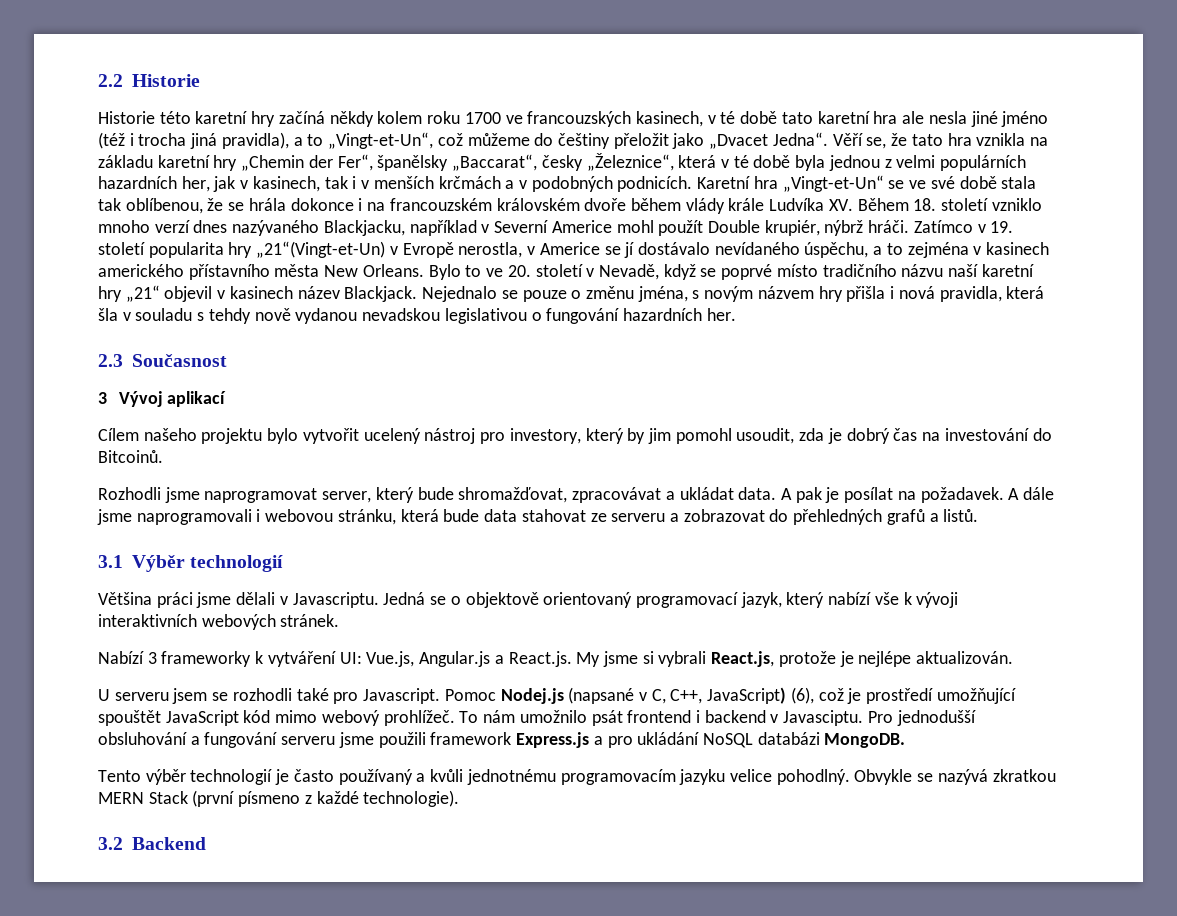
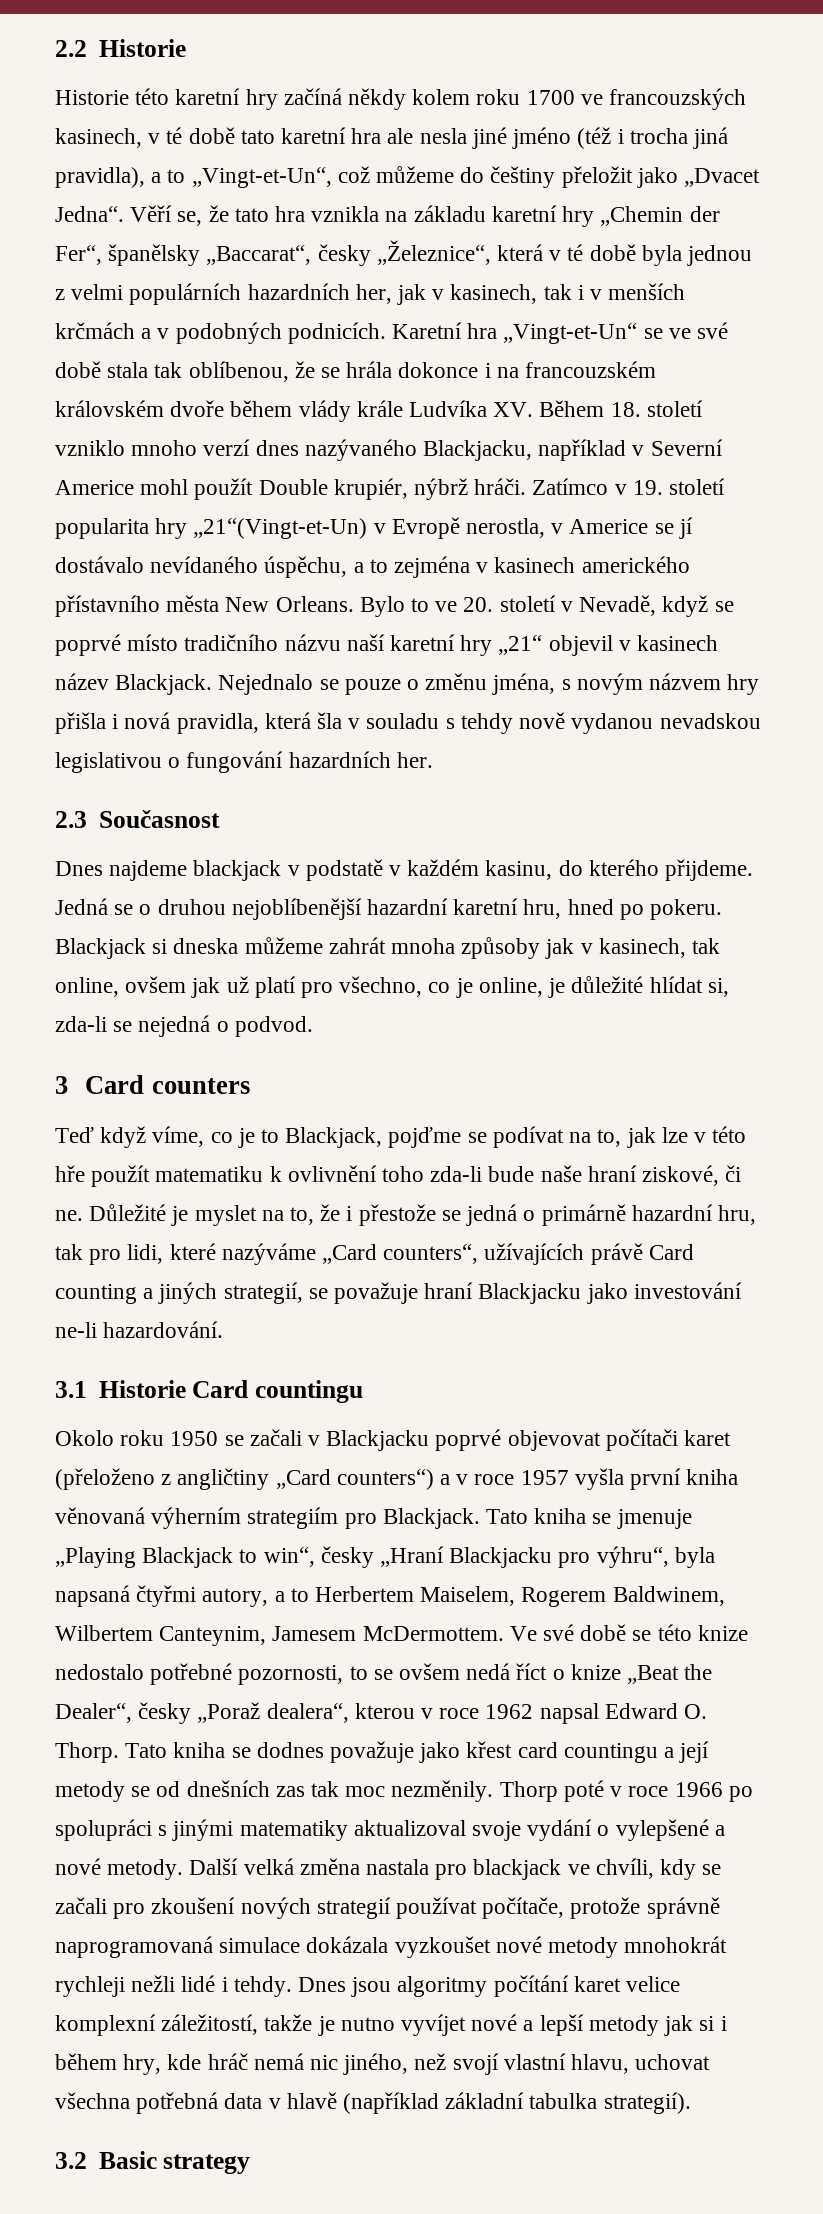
[98,391,227,407] [98,428,1052,444] [98,450,163,463] [98,487,1055,503] [97,509,979,525] [98,555,284,572] [98,592,959,608] [98,614,340,630] [98,651,1014,667] [98,687,1016,704] [98,710,976,726] [98,732,906,748] [98,769,1056,785] [98,790,460,807] [98,837,206,850] 3 Vývoj aplikací // Cílem našeho projektu bylo vytvořit ucelený nástroj pro investory, který by jim pomohl usoudit, zda je dobrý čas na investování do Bitcoinů. // Rozhodli jsme naprogramovat server, který bude shromažďovat, zpracovávat a ukládat data. A pak je posílat na požadavek. A dále jsme naprogramovali i webovou stránku, která bude data stahovat ze serveru a zobrazovat do přehledných grafů a listů. // 3.1 Výběr technologií // Většina práci jsme dělali v Javascriptu. Jedná se o objektově orientovaný programovací jazyk, který nabízí vše k vývoji interaktivních webových stránek. // Nabízí 3 frameworky k vytváření UI: Vue.js, Angular.js a React.js. My jsme si vybrali React.js, protože je nejlépe aktualizován. // U serveru jsem se rozhodli také pro Javascript. Pomoc Nodej.js (napsané v C, C++, JavaScript) (6), což je prostředí umožňující spouštět JavaScript kód mimo webový prohlížeč. To nám umožnilo psát frontend i backend v Javasciptu. Pro jednodušší obsluhování a fungování serveru jsme použili framework Express.js a pro ukládání NoSQL databázi MongoDB. // Tento výběr technologií je často používaný a kvůli jednotnému programovacím jazyku velice pohodlný. Obvykle se nazývá zkratkou MERN Stack (první písmeno z každé technologie). // 3.2 Backend -> [55,859,754,881] [55,898,723,920] [55,937,721,959] [55,976,729,998] [55,1015,313,1037] [55,1075,250,1094] [55,1126,747,1148] [55,1165,742,1187] [55,1204,756,1226] [55,1243,694,1265] [55,1282,742,1304] [55,1321,224,1338] [55,1380,364,1403] [55,1429,732,1451] [55,1468,739,1490] [55,1507,692,1529] [55,1546,715,1568] [55,1585,725,1607] [55,1624,748,1646] [55,1663,713,1685] [55,1702,708,1724] [55,1741,710,1763] [55,1780,753,1802] [55,1819,725,1841] [55,1858,722,1880] [55,1897,720,1919] [55,1936,728,1958] [55,1975,681,1997] [55,2014,727,2036] [55,2053,711,2075] [55,2092,691,2114] [55,2151,251,2174] Dnes najdeme blackjack v podstatě v každém kasinu, do kterého přijdeme. Jedná se o druhou nejoblíbenější hazardní karetní hru, hned po pokeru. Blackjack si dneska můžeme zahrát mnoha způsoby jak v kasinech, tak online, ovšem jak už platí pro všechno, co je online, je důležité hlídat si, zda-li se nejedná o podvod. // 3 Card counters // Teď když víme, co je to Blackjack, pojďme se podívat na to, jak lze v této hře použít matematiku k ovlivnění toho zda-li bude naše hraní ziskové, či ne. Důležité je myslet na to, že i přestože se jedná o primárně hazardní hru, tak pro lidi, které nazýváme „Card counters“, užívajících právě Card counting a jiných strategií, se považuje hraní Blackjacku jako investování ne-li hazardování. // 3.1 Historie Card countingu // Okolo roku 1950 se začali v Blackjacku poprvé objevovat počítači karet (přeloženo z angličtiny „Card counters“) a v roce 1957 vyšla první kniha věnovaná výherním strategiím pro Blackjack. Tato kniha se jmenuje „Playing Blackjack to win“, česky „Hraní Blackjacku pro výhru“, byla napsaná čtyřmi autory, a to Herbertem Maiselem, Rogerem Baldwinem, Wilbertem Canteynim, Jamesem McDermottem. Ve své době se této knize nedostalo potřebné pozornosti, to se ovšem nedá říct o knize „Beat the Dealer“, česky „Poraž dealera“, kterou v roce 1962 napsal Edward O. Thorp. Tato kniha se dodnes považuje jako křest card countingu a její metody se od dnešních zas tak moc nezměnily. Thorp poté v roce 1966 po spolupráci s jinými matematiky aktualizoval svoje vydání o vylepšené a nové metody. Další velká změna nastala pro blackjack ve chvíli, kdy se začali pro zkoušení nových strategií používat počítače, protože správně naprogramovaná simulace dokázala vyzkoušet nové metody mnohokrát rychleji nežli lidé i tehdy. Dnes jsou algoritmy počítání karet velice komplexní záležitostí, takže je nutno vyvíjet nové a lepší metody jak si i během hry, kde hráč nemá nic jiného, než svojí vlastní hlavu, uchovat všechna potřebná data v hlavě (například základní tabulka strategií). // 3.2 Basic strategy

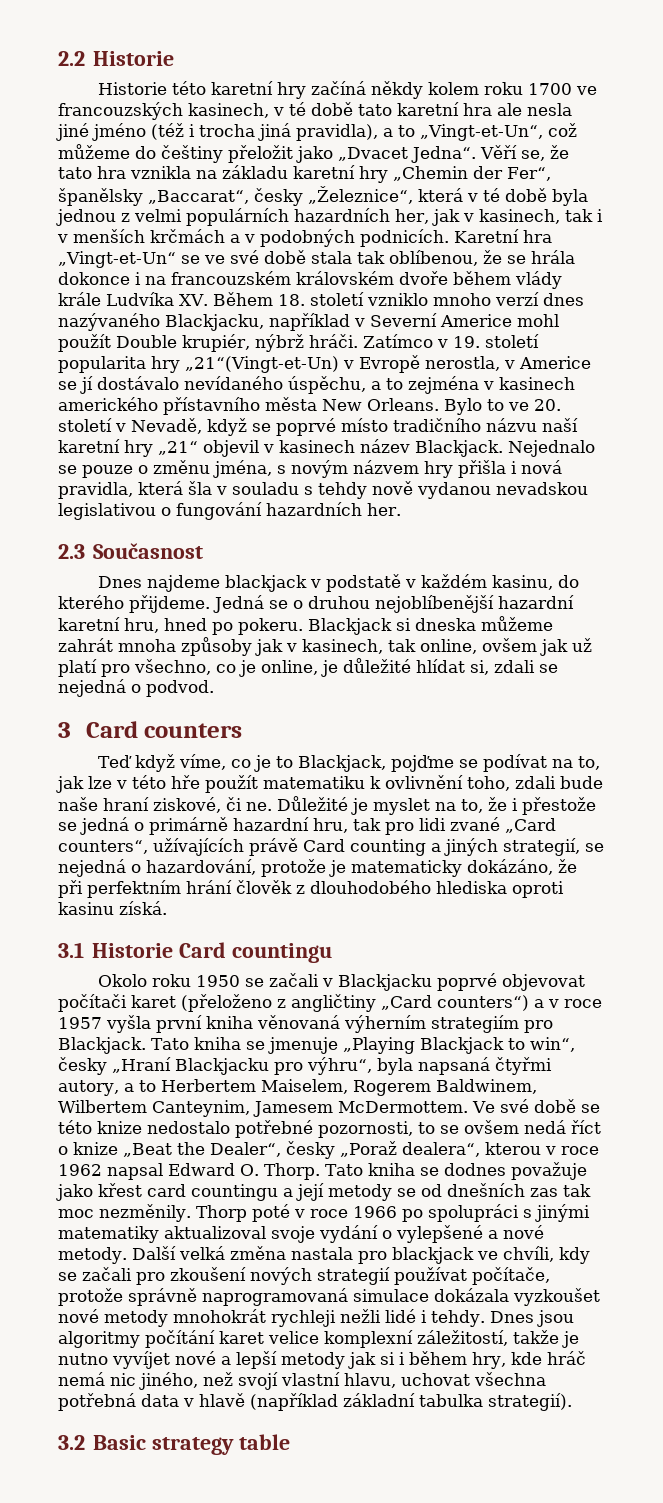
[55,1016,107,1032] zda-li -> [494,660,535,673] zdali
[382,1166,483,1182] toho zda-li -> [467,776,556,791] toho, zdali
[127,1243,316,1265] lidi, které nazýváme -> [419,817,500,831] lidi zvané
[334,1282,742,1304] [55,1321,224,1338] považuje hraní Blackjacku jako investování ne-li hazardování. -> [58,859,577,877] [58,880,564,898] [58,901,167,915] nejedná o hazardování, protože je matematicky dokázáno, že při perfektním hrání člověk z dlouhodobého hlediska oproti kasinu získá.
(251, 2164) none -> [239,1434,291,1450] table

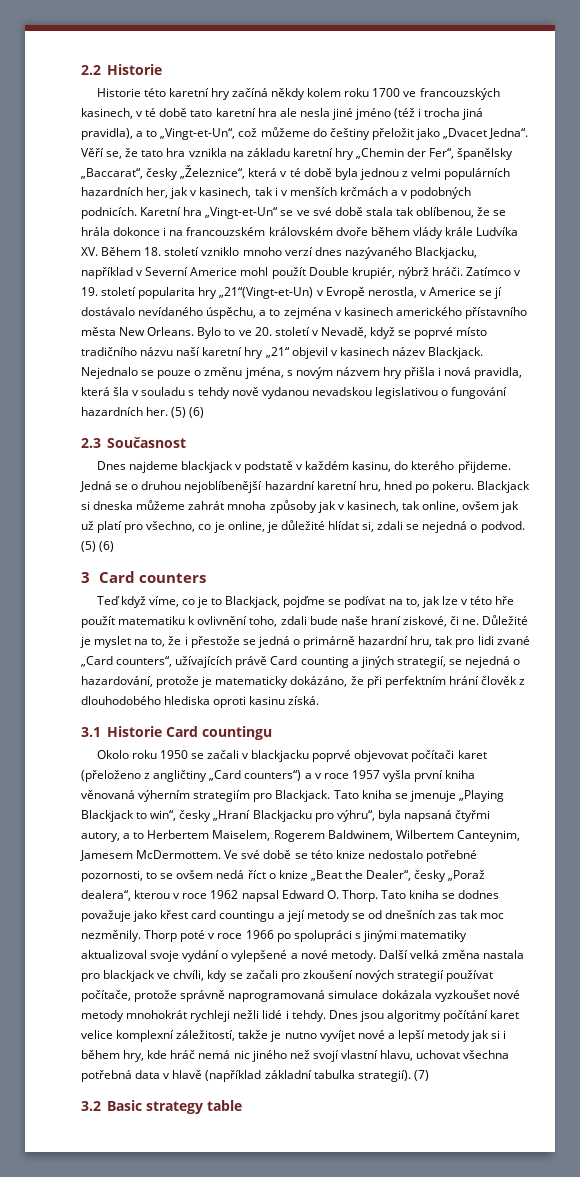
(401, 509) none -> [171,407,205,418] (5) (6)
(214, 688) none -> [81,541,115,552] (5) (6)
[337,974,432,991] Blackjacku -> [251,750,310,762] blackjacku
[139,1372,198,1390] jiného, -> [251,1050,287,1062] jiného
(572, 1402) none -> [413,1070,429,1081] (7)

